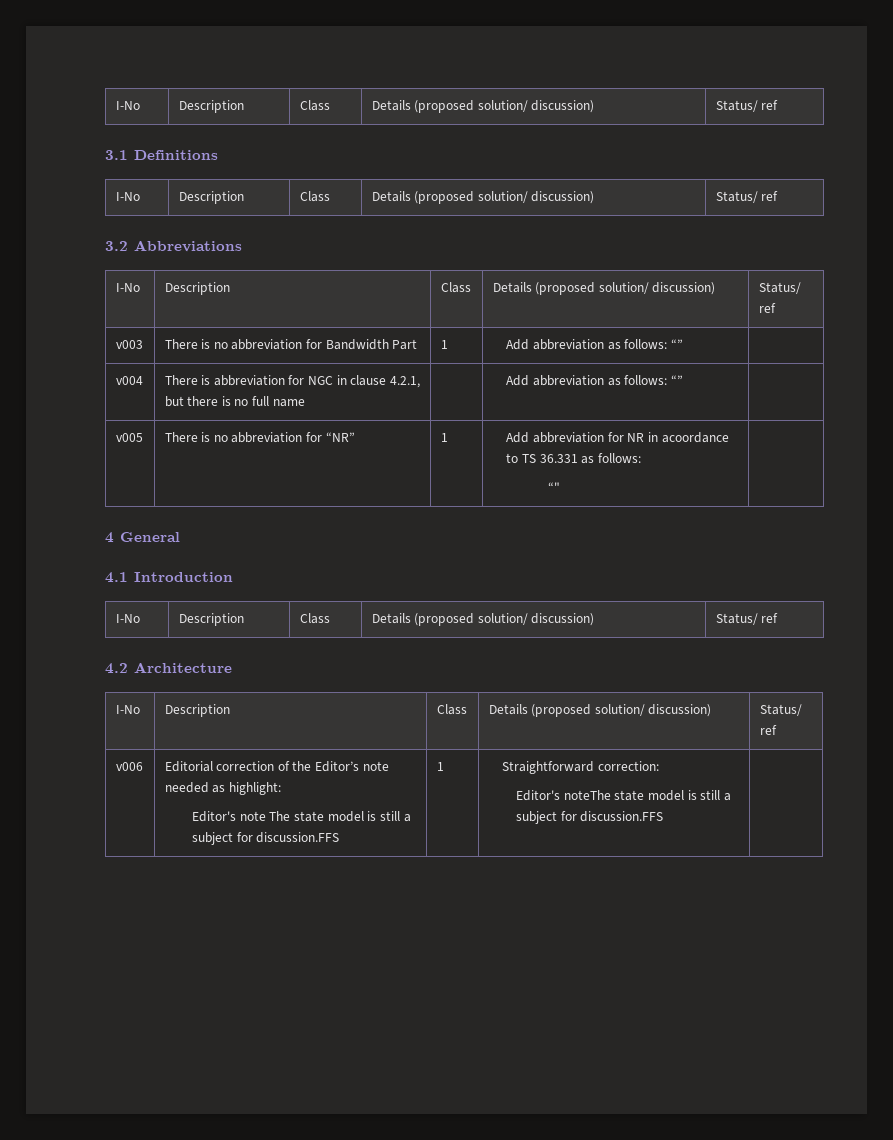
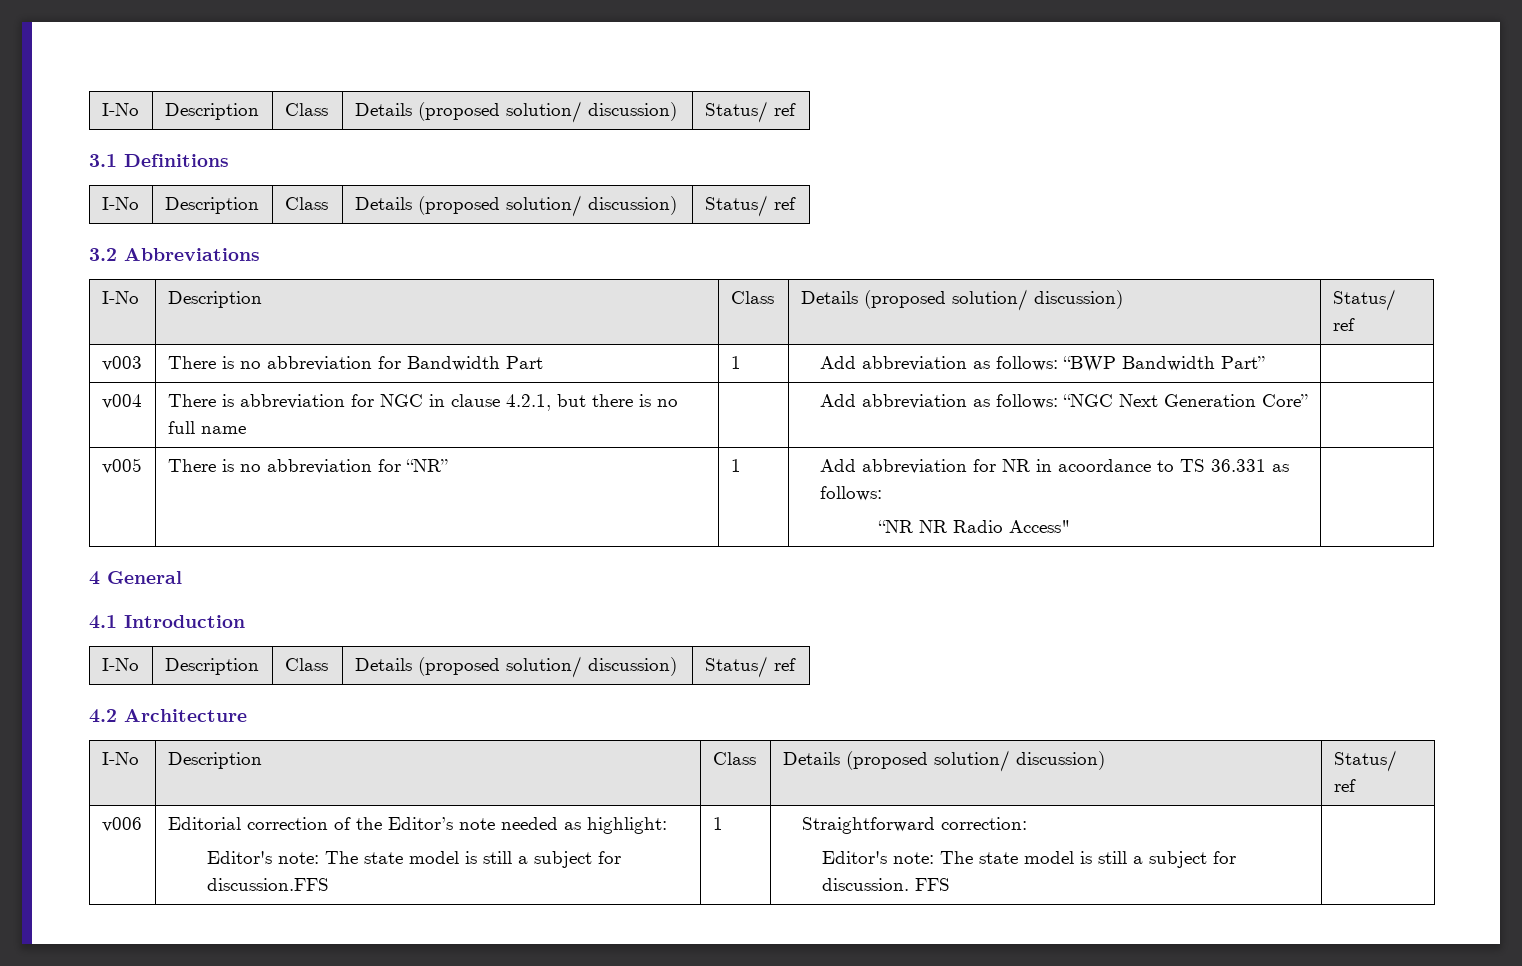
[670,339,683,349] “” -> [1063,356,1266,372] “BWP Bandwidth Part”
[670,375,683,385] “” -> [1063,394,1309,407] “NGC Next Generation Core”
[547,482,560,492] “" -> [877,520,1071,533] “NR NR Radio Access"
[239,811,266,821] note -> [277,852,319,864] note:
[563,790,731,801] [516,811,664,824] noteThe state model is still a subject for discussion.FFS -> [892,851,1236,868] [821,878,950,891] note: The state model is still a subject for discussion. FFS

